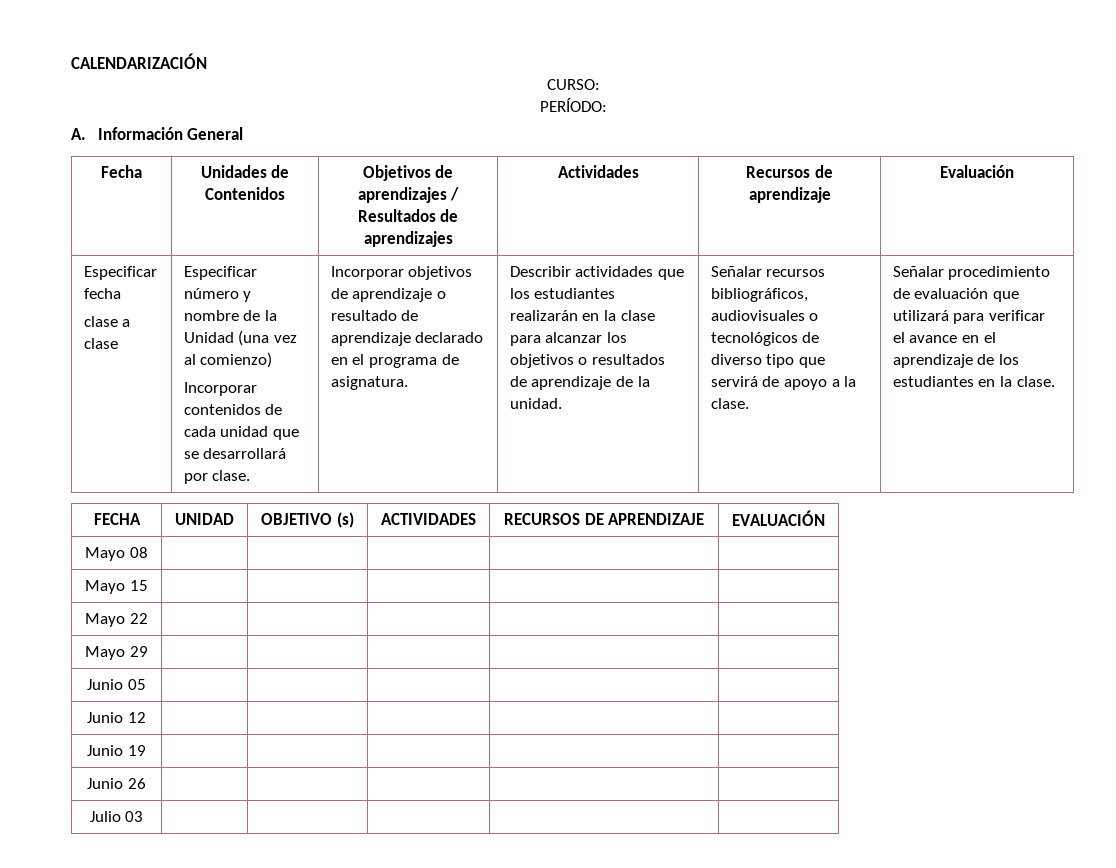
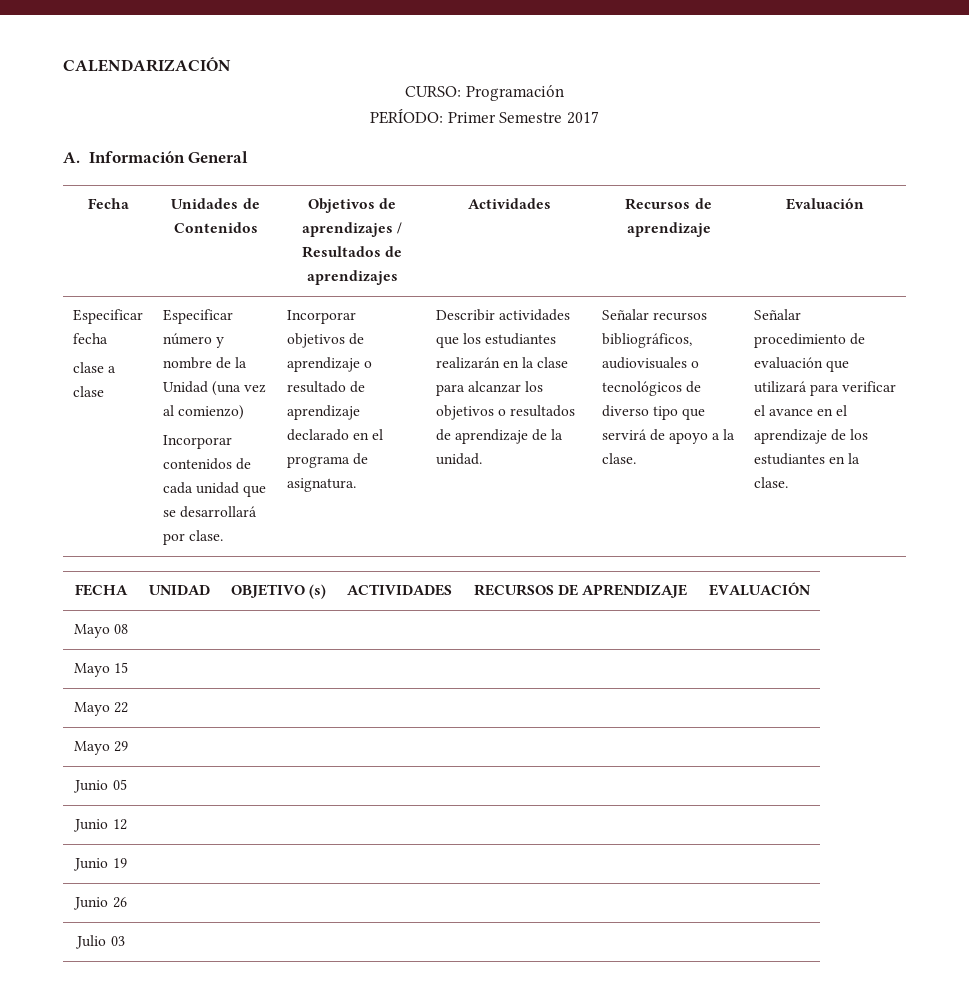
(600, 84) none -> [465,85,564,101] Programación
(607, 105) none -> [447,111,599,124] Primer Semestre 2017

